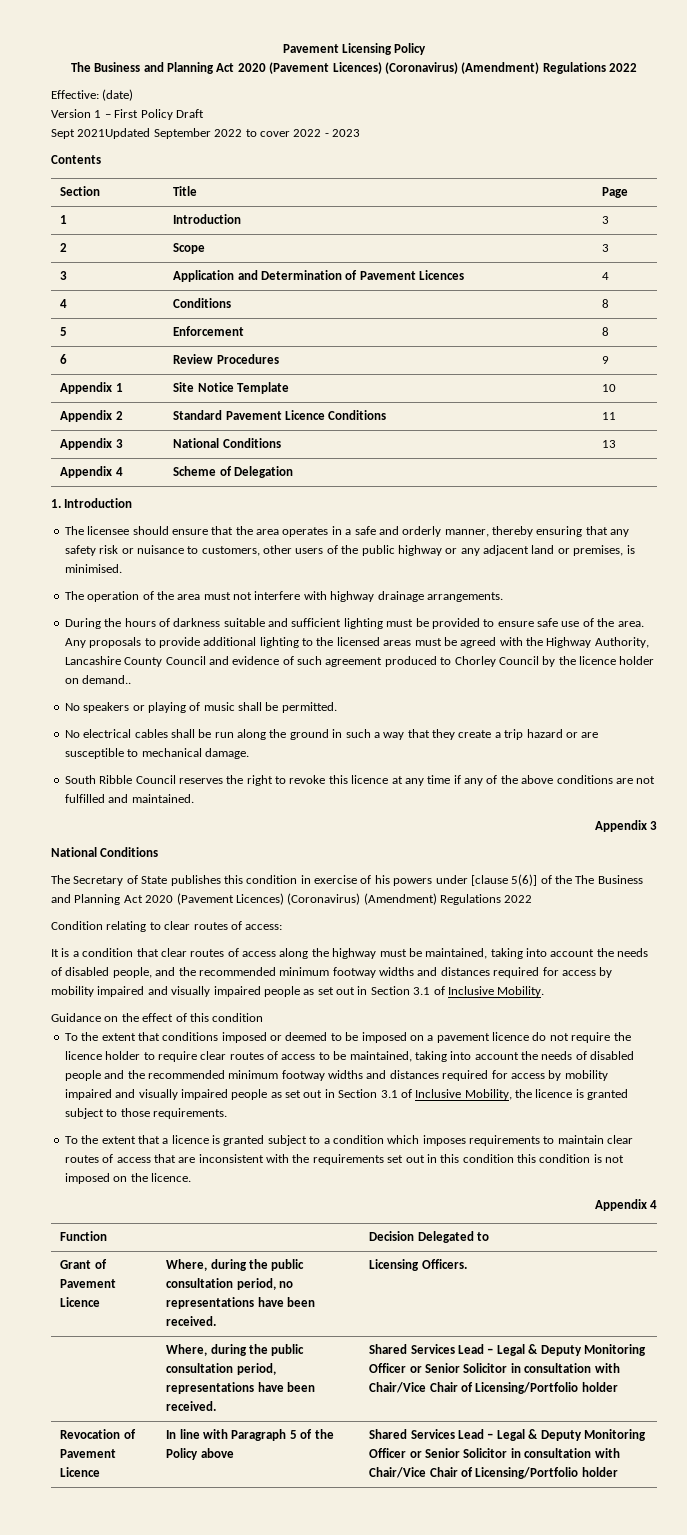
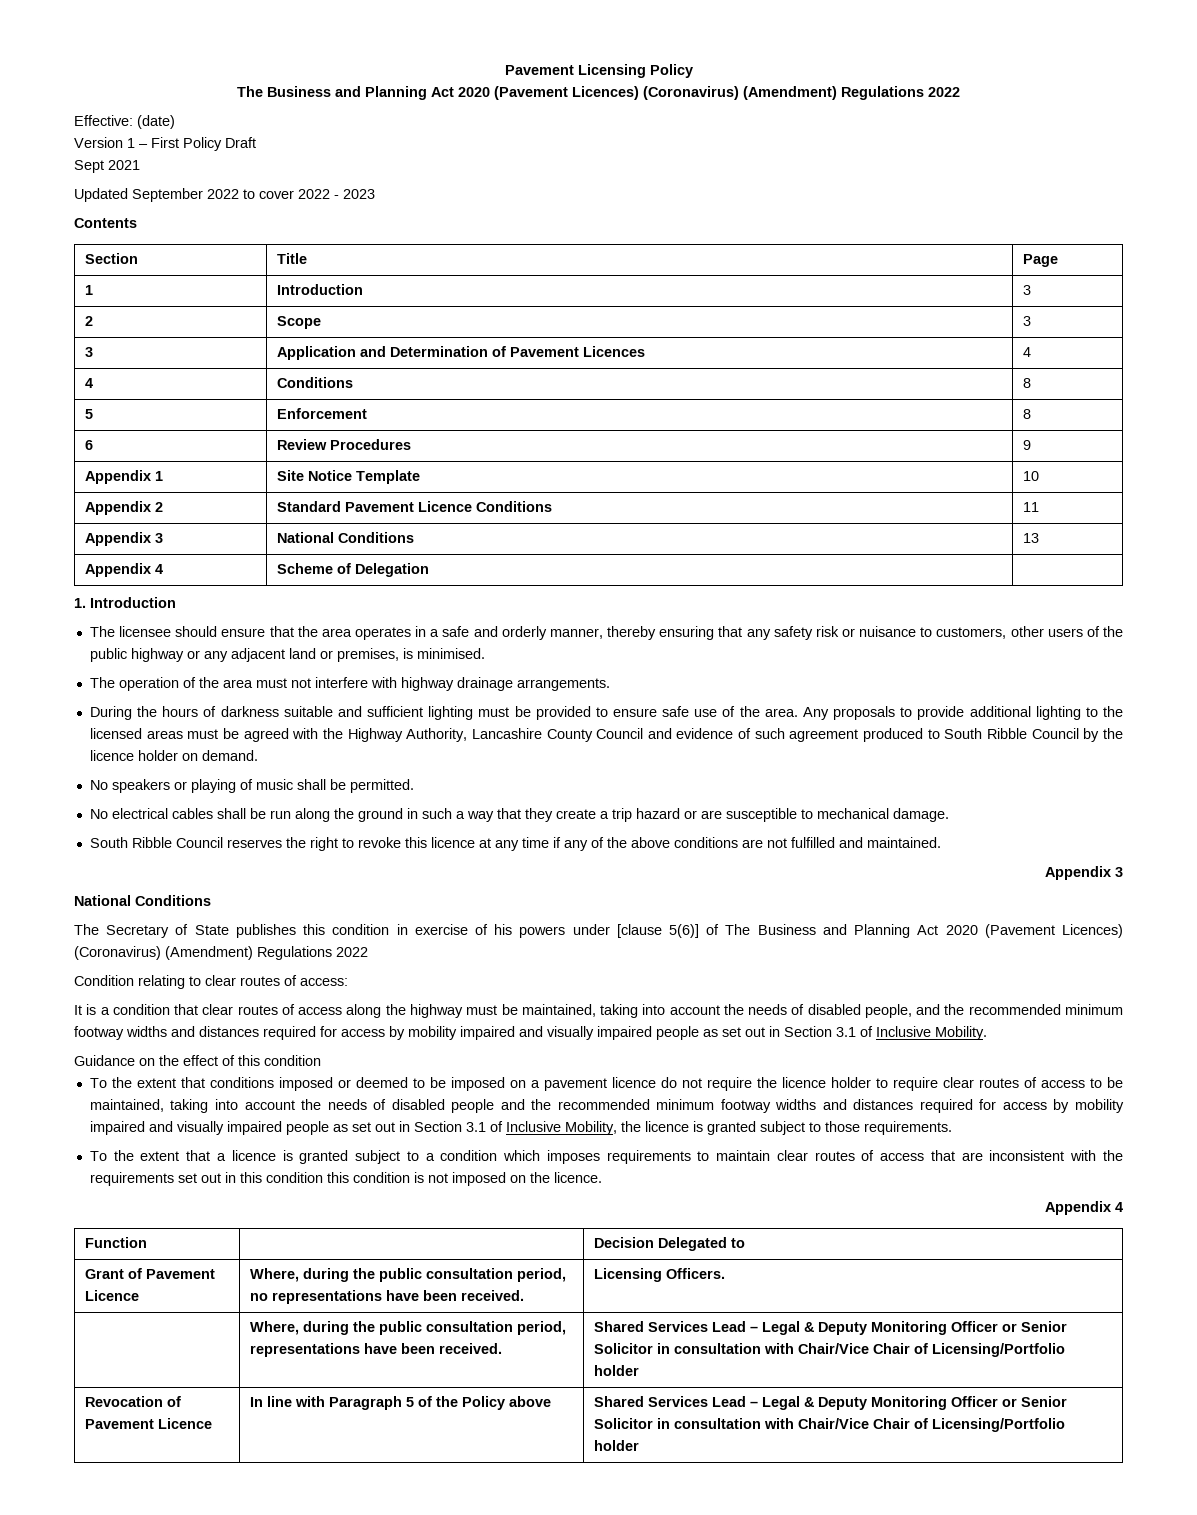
[77,128,151,139] 2021Updated -> [108,160,140,170] [74,188,128,202] 2021 // Updated
[454,656,496,667] Chorley -> [944,728,1028,739] South Ribble
[82,675,132,684] demand.. -> [201,750,258,761] demand.
[555,875,572,884] the -> (720, 929) none

